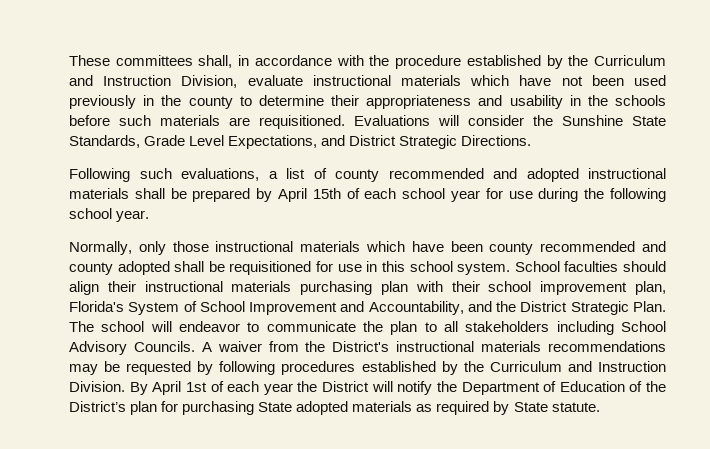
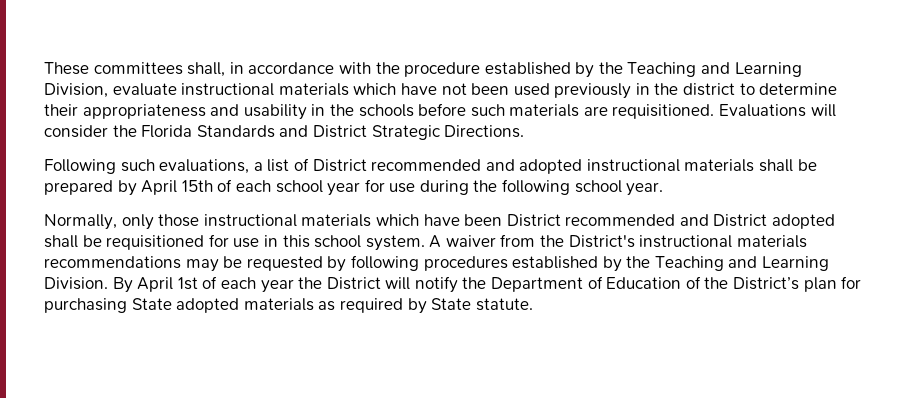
[594,55,667,66] [69,75,172,86] Curriculum and Instruction -> [627,62,802,77] Teaching and Learning
[188,96,233,109] county -> [683,83,736,96] district
[562,115,666,126] [69,135,318,149] Sunshine State Standards, Grade Level Expectations, -> [141,125,275,138] Florida Standards
[335,169,379,182] county -> [312,159,367,172] District
[489,241,666,255] [69,262,113,275] county recommended and county -> [506,214,768,227] District recommended and District
[514,261,667,272] [69,281,666,295] [69,301,666,315] [69,321,666,335] [69,341,195,355] School faculties should align their instructional materials purchasing plan with their school improvement plan, Florida's System of School Improvement and Accountability, and the District Strategic Plan. The school will endeavor to communicate the plan to all stakeholders including School Advisory Councils. -> (425, 243) none
[489,361,667,372] Curriculum and Instruction -> [654,256,830,271] Teaching and Learning

